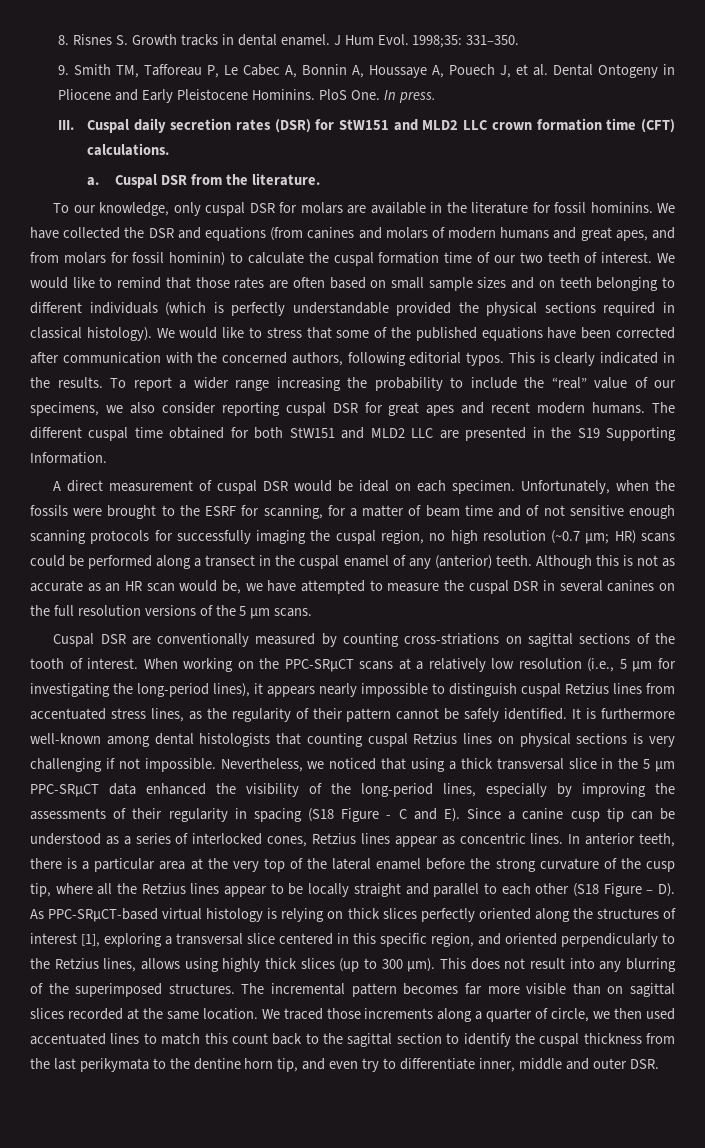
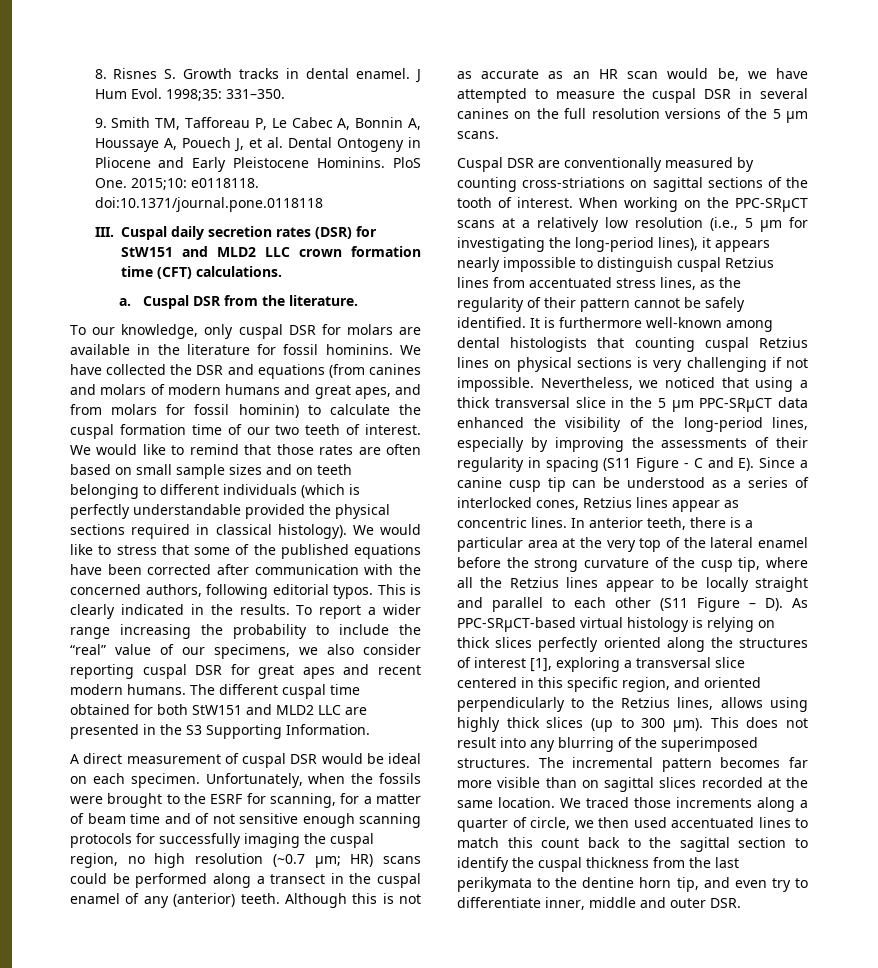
[383,90,436,103] In press. -> [130,178,259,190] [94,197,323,212] 2015;10: e0118118. doi:10.1371/journal.pone.0118118
[577,428,600,438] S19 -> [186,725,202,735] S3
[308,808,334,822] (S18 -> [603,458,632,471] (S11
[572,883,599,897] (S18 -> [660,598,688,611] (S11

